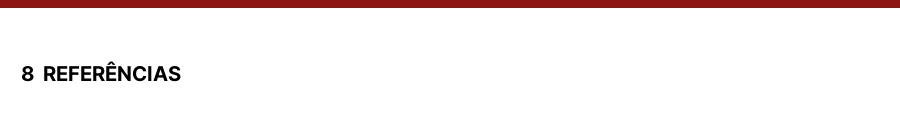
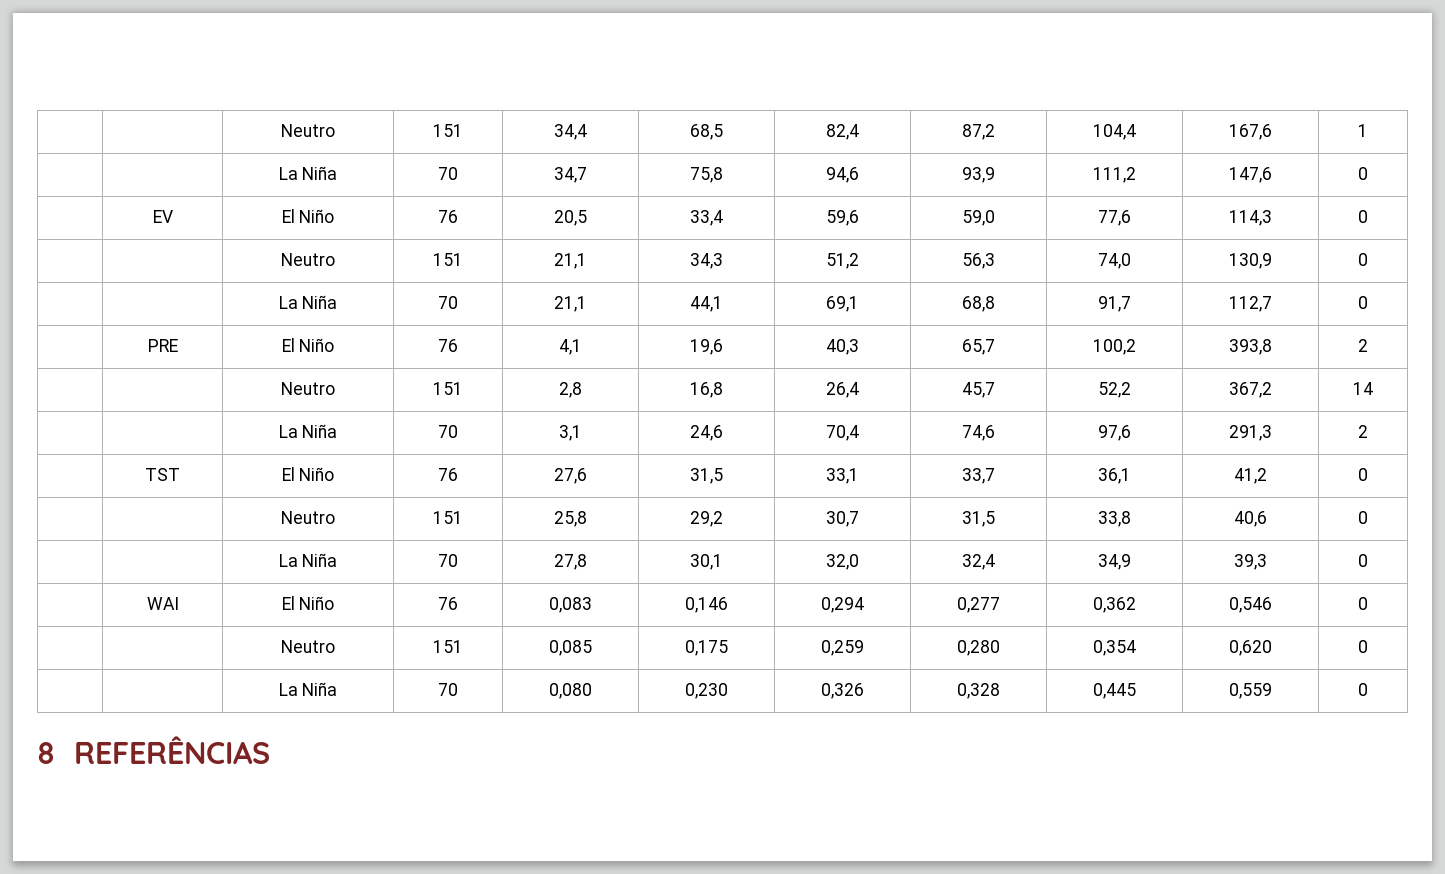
(21, 73) none -> [281,124,335,137] [433,124,463,137] [554,124,587,140] [690,124,723,140] [826,124,859,140] [962,124,995,140] [1093,124,1136,140] [1229,124,1272,140] [1358,124,1368,137] [278,166,338,180] [438,167,458,180] [554,167,587,183] [690,167,723,183] [826,167,859,183] [962,167,995,183] [1093,167,1136,183] [1229,167,1272,183] [1358,167,1368,180] [152,210,173,223] [281,209,335,223] [438,210,458,223] [554,210,587,226] [690,210,723,226] [826,210,859,226] [962,210,995,226] [1098,210,1131,226] [1229,210,1272,226] [1358,210,1368,223] [281,253,335,266] [433,253,463,266] [554,253,587,269] [690,253,723,269] [826,253,859,269] [962,253,995,269] [1098,253,1131,269] [1229,253,1272,269] [1358,253,1368,266] [278,295,338,309] [438,296,458,309] [554,296,587,312] [690,296,723,312] [826,296,859,312] [962,296,995,312] [1098,296,1131,312] [1229,296,1272,312] [1358,296,1368,309] [147,339,178,352] [281,338,335,352] [438,339,458,352] [559,339,582,355] [690,339,723,355] [826,339,859,355] [962,339,995,355] [1093,339,1136,355] [1229,339,1272,355] [1358,339,1368,352] [281,382,335,395] [433,382,463,395] [559,382,582,398] [690,382,723,398] [826,382,859,398] [962,382,995,398] [1098,382,1131,398] [1229,382,1272,398] [1353,382,1373,395] [278,424,338,438] [438,425,458,438] [559,425,582,441] [690,425,723,441] [826,425,859,441] [962,425,995,441] [1098,425,1131,441] [1229,425,1272,441] [1358,425,1368,438] [145,468,180,481] [281,467,335,481] [438,468,458,481] [554,468,587,484] [690,468,723,484] [826,468,859,484] [962,468,995,484] [1098,468,1131,484] [1234,468,1267,484] [1358,468,1368,481] [281,511,335,524] [433,511,463,524] [554,511,587,527] [690,511,723,527] [826,511,859,527] [962,511,995,527] [1098,511,1131,527] [1234,511,1267,527] [1358,511,1368,524] [278,553,338,567] [438,554,458,567] [554,554,587,570] [690,554,723,570] [826,554,859,570] [962,554,995,570] [1098,554,1131,570] [1234,554,1267,570] [1358,554,1368,567] [146,597,179,610] [281,596,335,610] [438,597,458,610] [549,597,592,613] [685,597,728,613] [821,597,864,613] [957,597,1000,613] [1093,597,1136,613] [1229,597,1272,613] [1358,597,1368,610] [281,640,335,653] [433,640,463,653] [549,640,592,656] [685,640,728,656] [821,640,864,656] [957,640,1000,656] [1093,640,1136,656] [1229,640,1272,656] [1358,640,1368,653] [278,682,338,696] [438,683,458,696] [549,683,592,699] [685,683,728,699] [821,683,864,699] [957,683,1000,699] [1093,683,1136,699] [1229,683,1272,699] [1358,683,1368,696] | | Neutro | 151 | 34,4 | 68,5 | 82,4 | 87,2 | 104,4 | 167,6 | 1 // | | La Niña | 70 | 34,7 | 75,8 | 94,6 | 93,9 | 111,2 | 147,6 | 0 // | EV | El Niño | 76 | 20,5 | 33,4 | 59,6 | 59,0 | 77,6 | 114,3 | 0 // | | Neutro | 151 | 21,1 | 34,3 | 51,2 | 56,3 | 74,0 | 130,9 | 0 // | | La Niña | 70 | 21,1 | 44,1 | 69,1 | 68,8 | 91,7 | 112,7 | 0 // | PRE | El Niño | 76 | 4,1 | 19,6 | 40,3 | 65,7 | 100,2 | 393,8 | 2 // | | Neutro | 151 | 2,8 | 16,8 | 26,4 | 45,7 | 52,2 | 367,2 | 14 // | | La Niña | 70 | 3,1 | 24,6 | 70,4 | 74,6 | 97,6 | 291,3 | 2 // | TST | El Niño | 76 | 27,6 | 31,5 | 33,1 | 33,7 | 36,1 | 41,2 | 0 // | | Neutro | 151 | 25,8 | 29,2 | 30,7 | 31,5 | 33,8 | 40,6 | 0 // | | La Niña | 70 | 27,8 | 30,1 | 32,0 | 32,4 | 34,9 | 39,3 | 0 // | WAI | El Niño | 76 | 0,083 | 0,146 | 0,294 | 0,277 | 0,362 | 0,546 | 0 // | | Neutro | 151 | 0,085 | 0,175 | 0,259 | 0,280 | 0,354 | 0,620 | 0 // | | La Niña | 70 | 0,080 | 0,230 | 0,326 | 0,328 | 0,445 | 0,559 | 0 //

